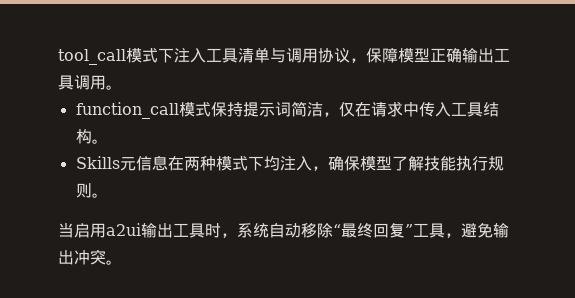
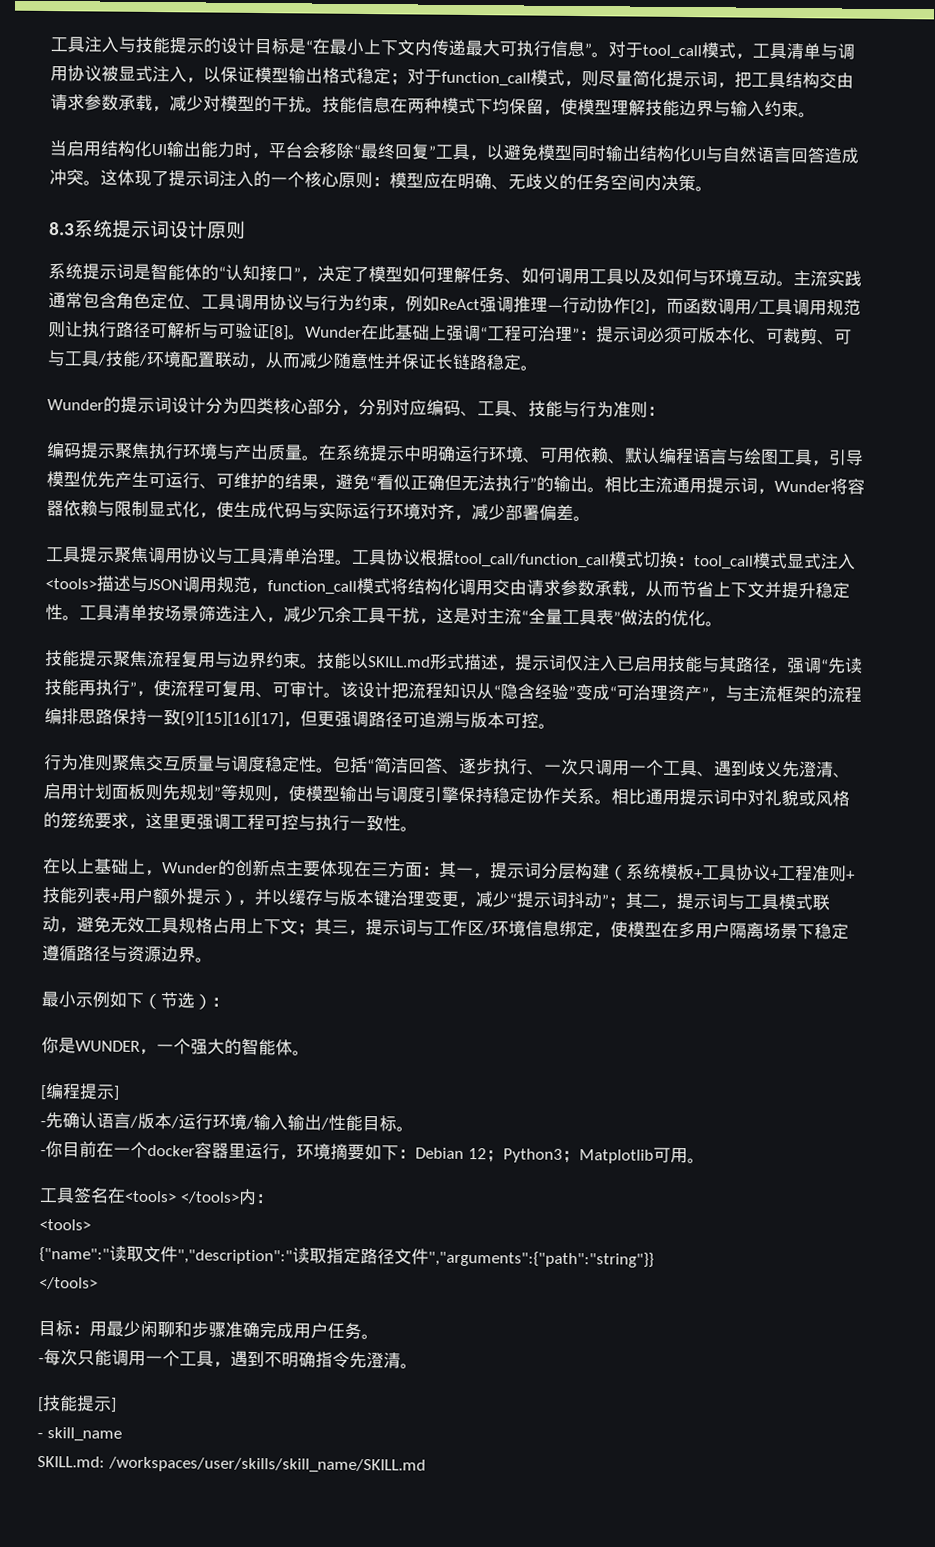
[58,48,206,65] tool_call模式下注入 -> [50,36,753,60] 工具注入与技能提示的设计目标是“在最小上下文内传递最大可执行信息”。对于tool_call模式，
[350,47,510,63] [58,75,122,90] [75,101,499,119] [75,129,108,144] [75,156,136,171] ，保障模型正确输出工具调用。 // function_call模式保持提示词简洁，仅在请求中传入工具结构。 // Skills元 -> [101,65,854,89] [50,94,357,113] 被显式注入，以保证模型输出格式稳定；对于function_call模式，则尽量简化提示词，把工具结构交由请求参数承载，减少对模型的干扰。技能
[279,156,504,171] [75,183,108,198] [58,223,301,238] 注入，确保模型了解技能执行规则。 // 当启用a2ui输出工具时，系统自动 -> [509,98,816,118] [49,140,320,160] 保留，使模型理解技能边界与输入约束。 // 当启用结构化UI输出能力时，平台会
[461,223,509,238] [58,249,122,265] 避免输出冲突。 -> [486,144,859,164] [49,169,713,192] [49,219,246,239] [48,262,862,287] [48,291,861,316] [48,321,852,345] [47,350,538,371] [47,396,665,418] [46,442,864,467] [46,471,865,495] [46,500,591,522] [45,546,856,570] [45,575,850,599] [45,604,723,627] [44,650,863,675] [44,679,862,703] [44,708,556,729] [44,754,851,778] [43,783,850,807] [43,812,418,832] [43,858,856,882] [42,887,830,911] [42,916,849,940] [42,945,213,963] [41,990,229,1010] [41,1036,310,1056] [40,1083,120,1101] [40,1112,414,1132] [40,1141,705,1164] [39,1187,274,1206] [39,1218,91,1231] [39,1245,654,1268] [39,1276,98,1290] [38,1319,379,1340] [38,1349,418,1369] [37,1395,117,1413] [37,1427,122,1442] [37,1455,426,1474] 以避免模型同时输出结构化UI与自然语言回答造成冲突。这体现了提示词注入的一个核心原则：模型应在明确、无歧义的任务空间内决策。 // 8.3系统提示词设计原则 // 系统提示词是智能体的“认知接口”，决定了模型如何理解任务、如何调用工具以及如何与环境互动。主流实践通常包含角色定位、工具调用协议与行为约束，例如ReAct强调推理—行动协作[2]，而函数调用/工具调用规范则让执行路径可解析与可验证[8]。Wunder在此基础上强调“工程可治理”：提示词必须可版本化、可裁剪、可与工具/技能/环境配置联动，从而减少随意性并保证长链路稳定。 // Wunder的提示词设计分为四类核心部分，分别对应编码、工具、技能与行为准则： // 编码提示聚焦执行环境与产出质量。在系统提示中明确运行环境、可用依赖、默认编程语言与绘图工具，引导模型优先产生可运行、可维护的结果，避免“看似正确但无法执行”的输出。相比主流通用提示词，Wunder将容器依赖与限制显式化，使生成代码与实际运行环境对齐，减少部署偏差。 // 工具提示聚焦调用协议与工具清单治理。工具协议根据tool_call/function_call模式切换：tool_call模式显式注入<tools>描述与JSON调用规范，function_call模式将结构化调用交由请求参数承载，从而节省上下文并提升稳定性。工具清单按场景筛选注入，减少冗余工具干扰，这是对主流“全量工具表”做法的优化。 // 技能提示聚焦流程复用与边界约束。技能以SKILL.md形式描述，提示词仅注入已启用技能与其路径，强调“先读技能再执行”，使流程可复用、可审计。该设计把流程知识从“隐含经验”变成“可治理资产”，与主流框架的流程编排思路保持一致[9][15][16][17]，但更强调路径可追溯与版本可控。 // 行为准则聚焦交互质量与调度稳定性。包括“简洁回答、逐步执行、一次只调用一个工具、遇到歧义先澄清、启用计划面板则先规划”等规则，使模型输出与调度引擎保持稳定协作关系。相比通用提示词中对礼貌或风格的笼统要求，这里更强调工程可控与执行一致性。 // 在以上基础上，Wunder的创新点主要体现在三方面：其一，提示词分层构建（系统模板+工具协议+工程准则+技能列表+用户额外提示），并以缓存与版本键治理变更，减少“提示词抖动”；其二，提示词与工具模式联动，避免无效工具规格占用上下文；其三，提示词与工作区/环境信息绑定，使模型在多用户隔离场景下稳定遵循路径与资源边界。 // 最小示例如下（节选）： // 你是WUNDER，一个强大的智能体。 // [编程提示] // -先确认语言/版本/运行环境/输入输出/性能目标。 // -你目前在一个docker容器里运行，环境摘要如下：Debian 12；Python3；Matplotlib可用。 // 工具签名在<tools> </tools>内： // <tools> // {"name":"读取文件","description":"读取指定路径文件","arguments":{"path":"string"}} // </tools> // 目标：用最少闲聊和步骤准确完成用户任务。 // -每次只能调用一个工具，遇到不明确指令先澄清。 // [技能提示] // - skill_name // SKILL.md: /workspaces/user/skills/skill_name/SKILL.md

